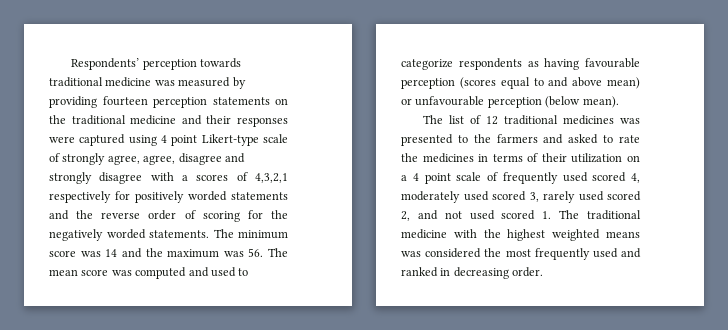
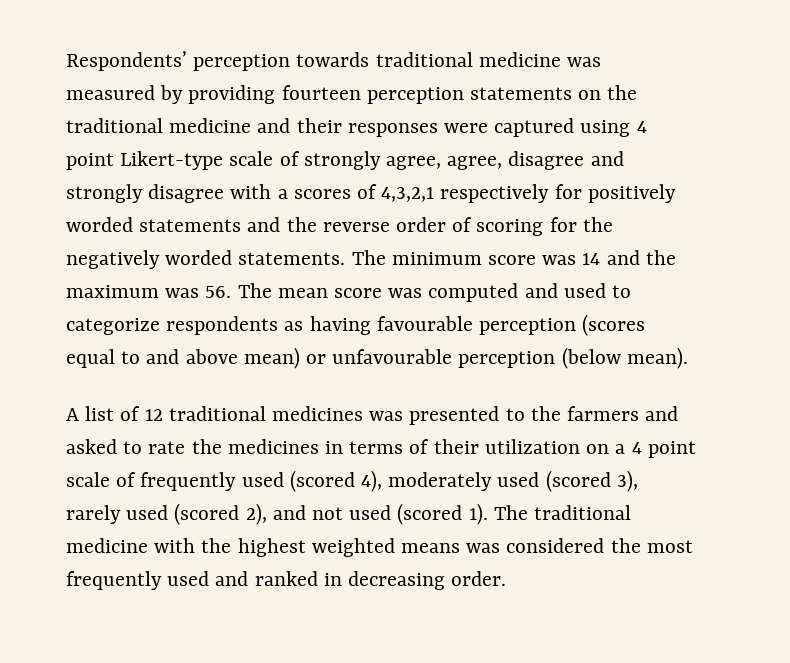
[423,115,444,124] The -> [66,408,79,421] A
[592,172,640,183] [401,191,641,203] [401,211,410,221] scored 4, moderately used scored 3, rarely used scored 2, -> [289,470,638,492] [66,503,267,525] (scored 4), moderately used (scored 3), rarely used (scored 2),
[501,210,552,220] scored 1. -> [397,503,488,525] (scored 1).

